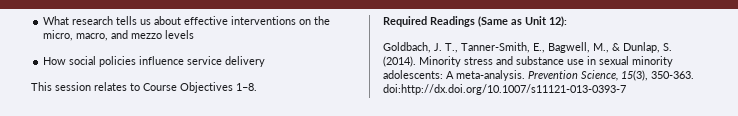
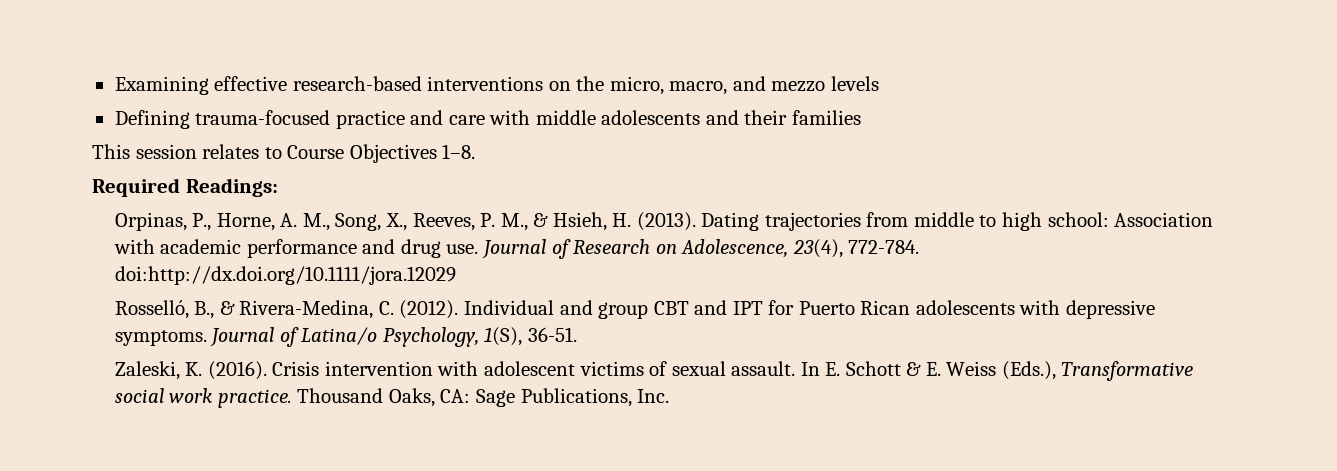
[43,16,229,25] What research tells us about effective -> [114,76,422,95] Examining effective research-based
[43,56,266,67] How social policies influence service delivery -> [114,110,861,129] Defining trauma-focused practice and care with middle adolescents and their families
[430,16,567,27] [383,42,672,53] [383,56,673,67] [383,70,694,81] [383,84,626,95] Readings (Same as Unit 12): // Goldbach, J. T., Tanner-Smith, E., Bagwell, M., & Dunlap, S. (2014). Minority stress and substance use in sexual minority adolescents: A meta-analysis. Prevention Science, 15(3), 350-363. doi:http://dx.doi.org/10.1007/s11121-013-0393-7 -> [185,178,278,197] [114,212,1214,231] [113,239,920,259] [114,266,456,285] [114,300,1155,319] [114,327,578,347] [114,361,1194,381] [114,388,670,408] Readings: // Orpinas, P., Horne, A. M., Song, X., Reeves, P. M., & Hsieh, H. (2013). Dating trajectories from middle to high school: Association with academic performance and drug use. Journal of Research on Adolescence, 23(4), 772-784. doi:http://dx.doi.org/10.1111/jora.12029 // Rosselló, B., & Rivera-Medina, C. (2012). Individual and group CBT and IPT for Puerto Rican adolescents with depressive symptoms. Journal of Latina/o Psychology, 1(S), 36-51. // Zaleski, K. (2016). Crisis intervention with adolescent victims of sexual assault. In E. Schott & E. Weiss (Eds.), Transformative social work practice. Thousand Oaks, CA: Sage Publications, Inc.

